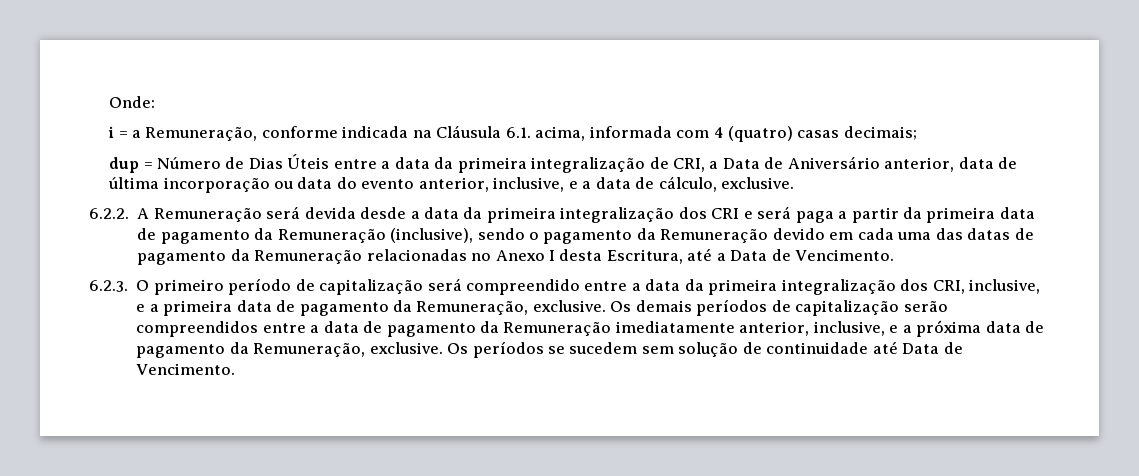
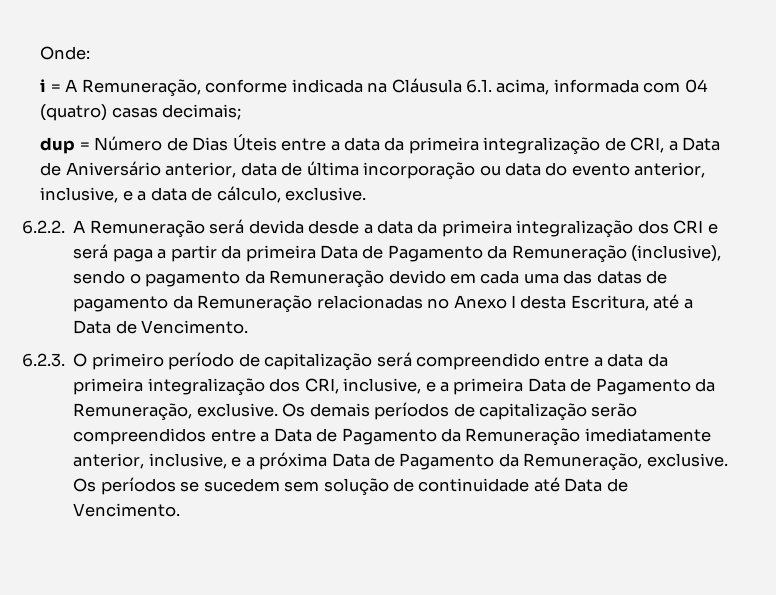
[132,130,142,138] a -> [65,79,78,92] A
[713,127,724,138] 4 -> [684,79,708,93] 04
[999,207,1035,219] [137,228,250,244] data de pagamento -> [319,245,483,262] Data de Pagamento
[236,300,389,316] data de pagamento -> [527,378,691,395] Data de Pagamento
[323,321,476,337] data de pagamento -> [273,428,437,445] Data de Pagamento
[985,321,1045,333] [136,344,226,358] data de pagamento -> [331,453,495,470] Data de Pagamento

